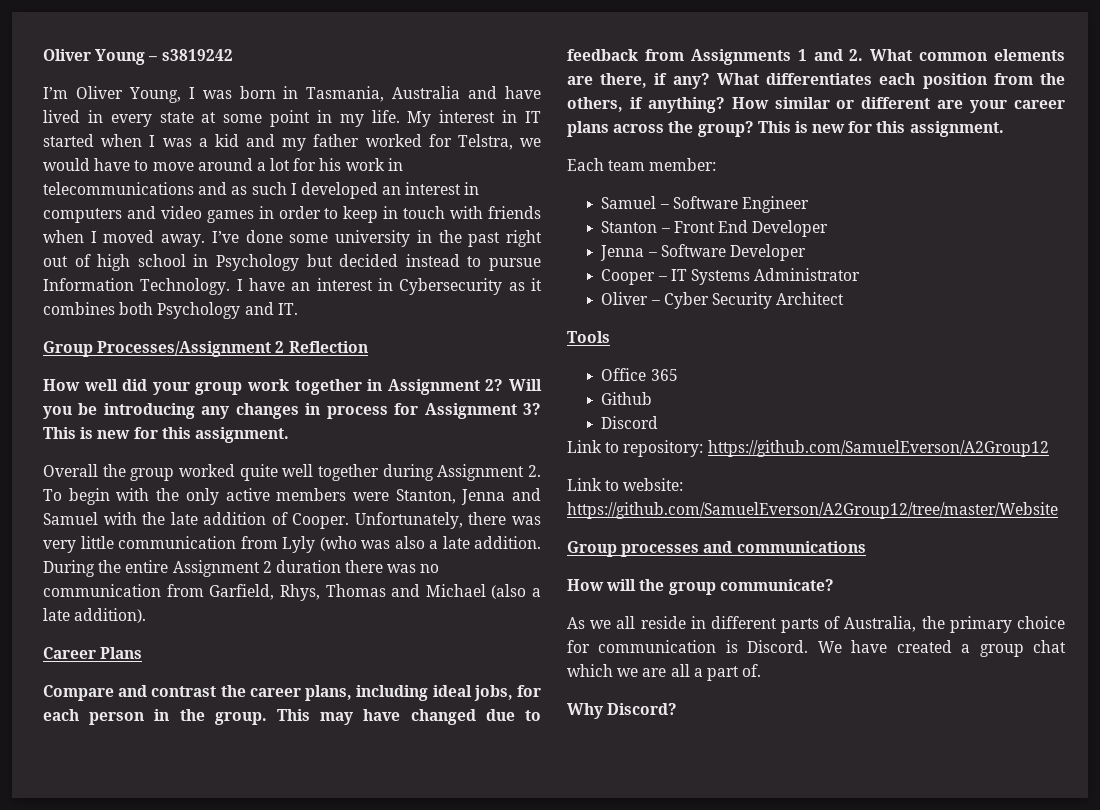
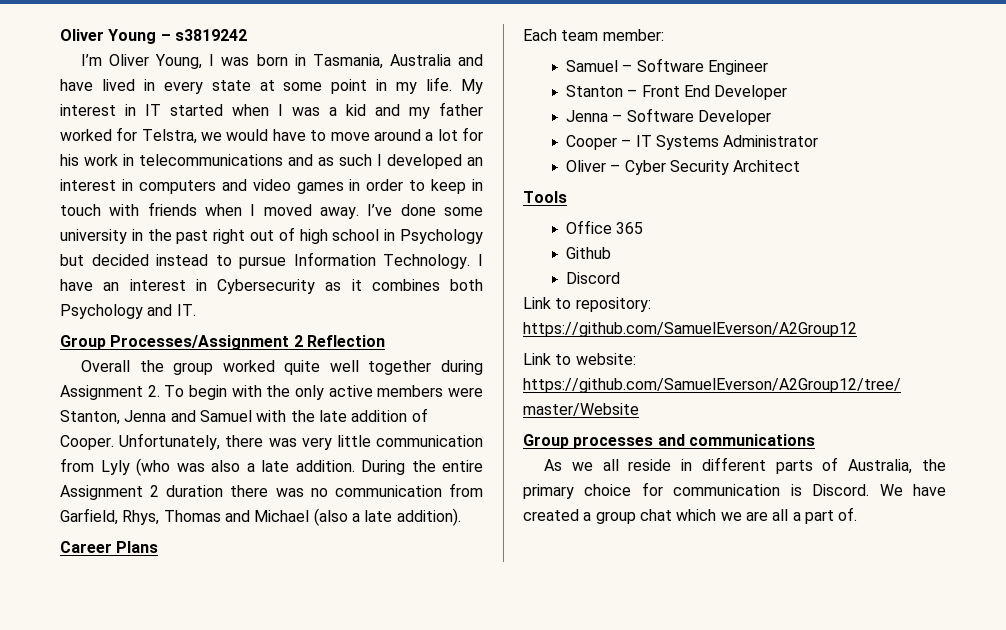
[43,379,542,395] [43,403,541,419] [43,427,289,443] // How well did your group work together in Assignment 2? Will you be introducing any changes in process for Assignment 3? This is new for this assignment. -> (385, 341) none
[43,685,541,701] [43,709,541,725] [567,49,1065,65] [567,73,1065,89] [567,97,1065,113] [567,121,1004,137] // Compare and contrast the career plans, including ideal jobs, for each person in the group. This may have changed due to feedback from Assignments 1 and 2. What common elements are there, if any? What differentiates each position from the others, if anything? How similar or different are your career plans across the group? This is new for this assignment. -> (159, 547) none
[567,579,834,595] // How will the group communicate? -> (815, 440) none
[567,703,678,719] // Why Discord? -> (858, 514) none

